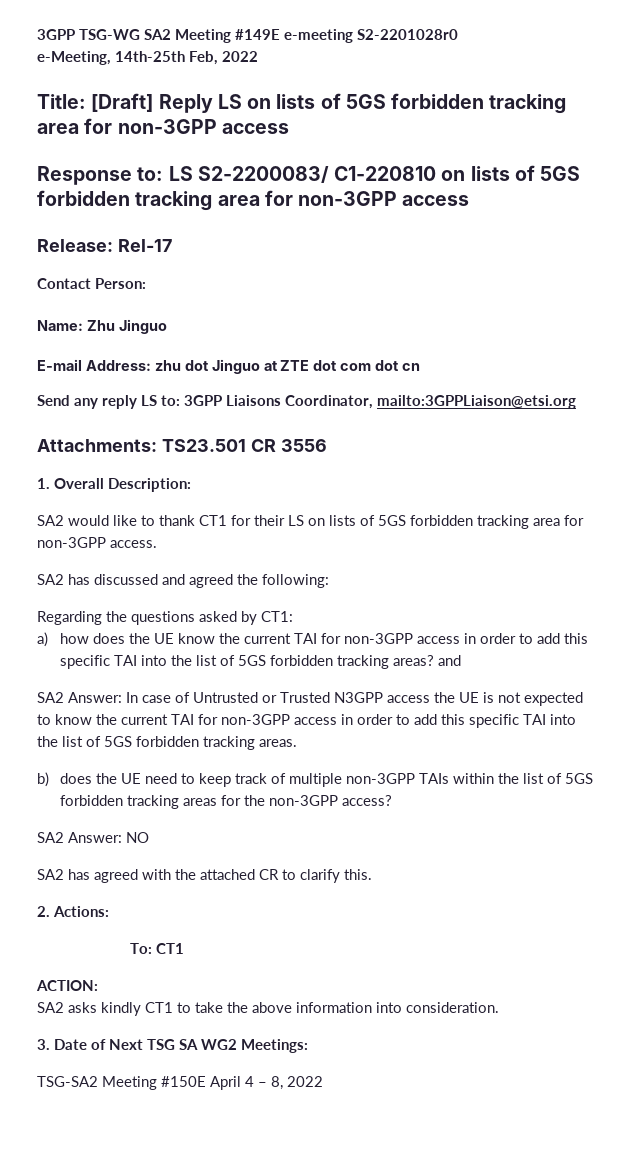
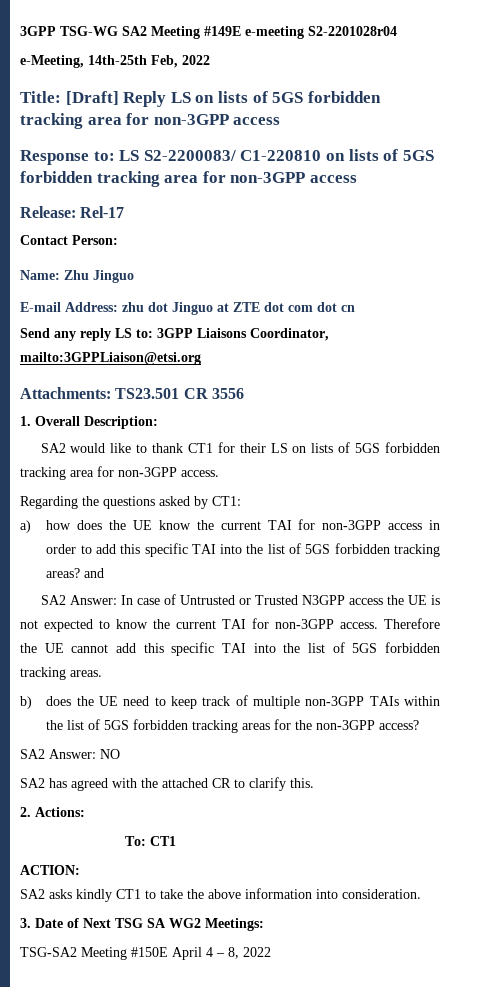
[357,29,458,40] S2-2201028r0 -> [308,26,397,36] S2-2201028r04
[37,574,329,588] // SA2 has discussed and agreed the following: -> (219, 473) none
[294,714,410,725] access in order to -> [340,618,440,629] [20,643,109,653] access. Therefore the UE cannot

